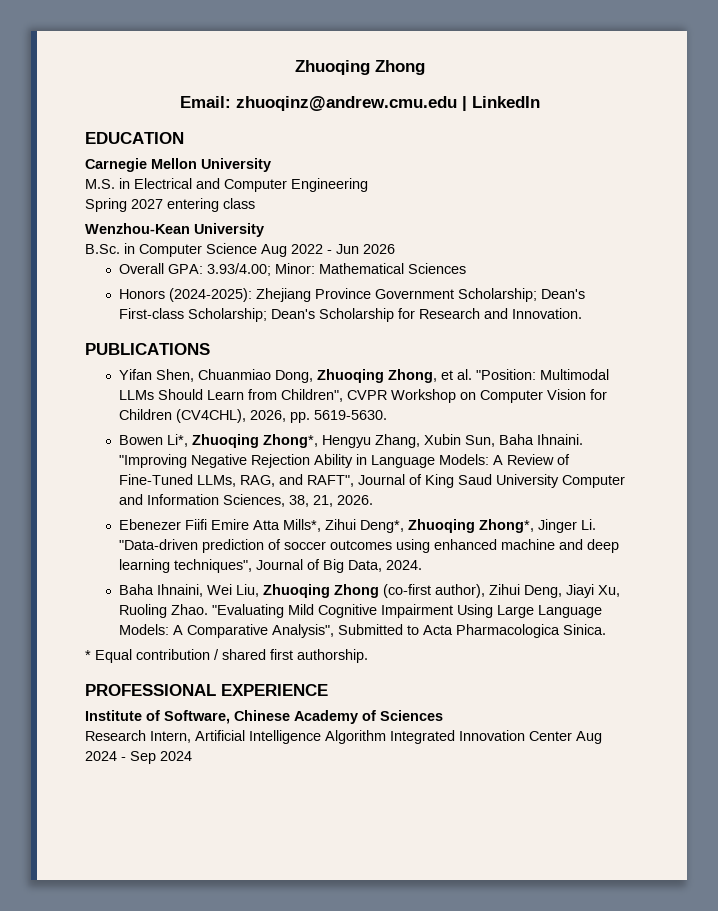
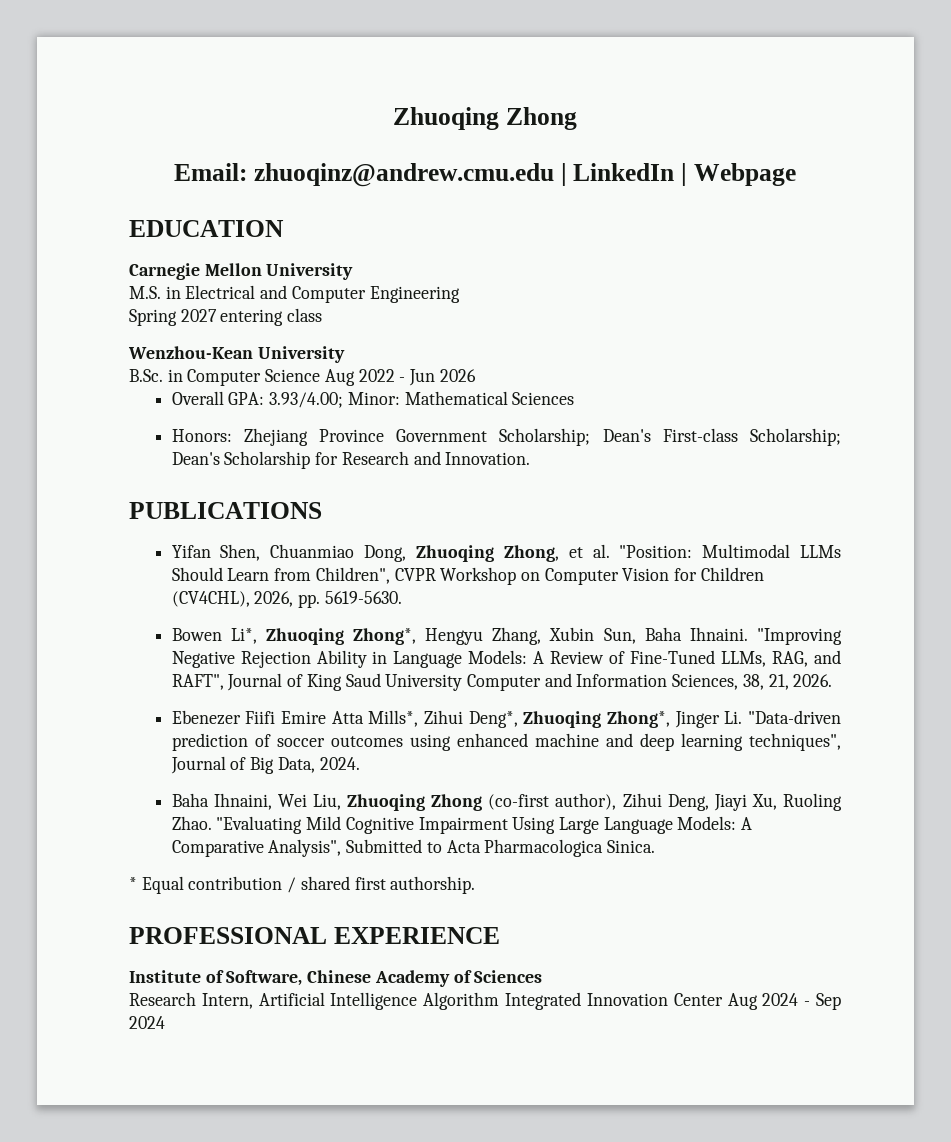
(540, 102) none -> [681,163,797,186] | Webpage
[119,288,253,302] Honors (2024-2025): -> [171,429,232,442] Honors:

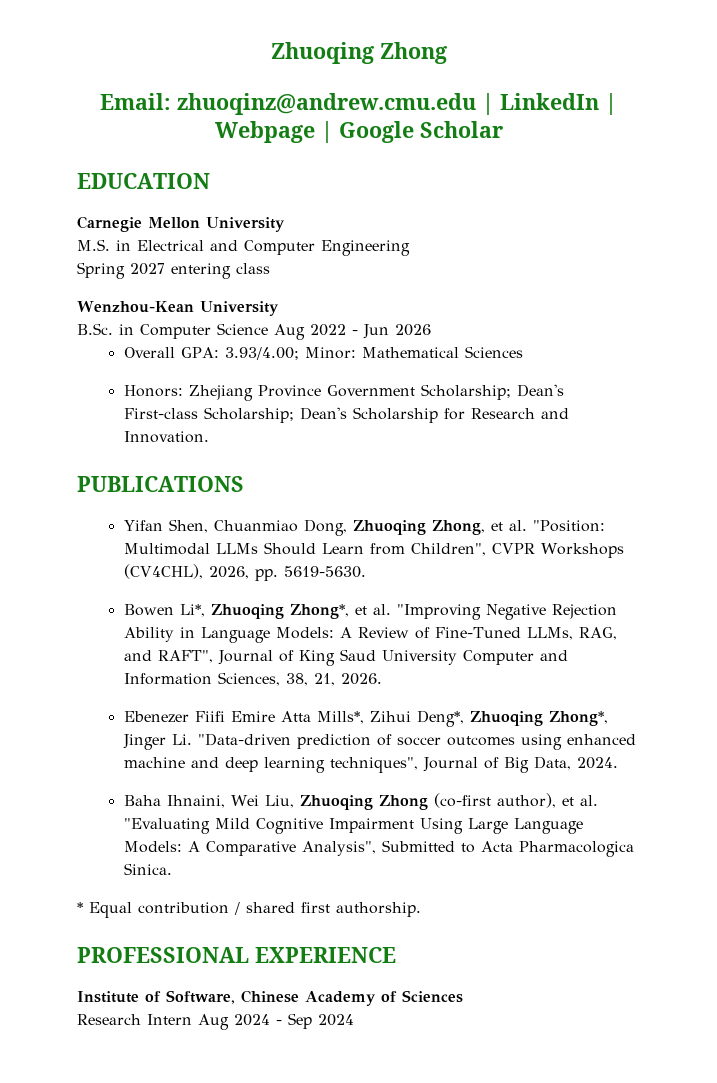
(797, 174) none -> [320,121,503,143] | Google Scholar
[440,567,764,585] Workshop on Computer Vision for Children -> [540,543,624,558] Workshops
[425,627,748,645] Hengyu Zhang, Xubin Sun, Baha Ihnaini. -> [354,604,391,615] et al.
[622,793,842,811] [171,816,212,830] Zihui Deng, Jiayi Xu, Ruoling Zhao. -> [561,795,598,806] et al.
[201,992,723,1010] Intern, Artificial Intelligence Algorithm Integrated Innovation Center -> [147,1014,192,1025] Intern

